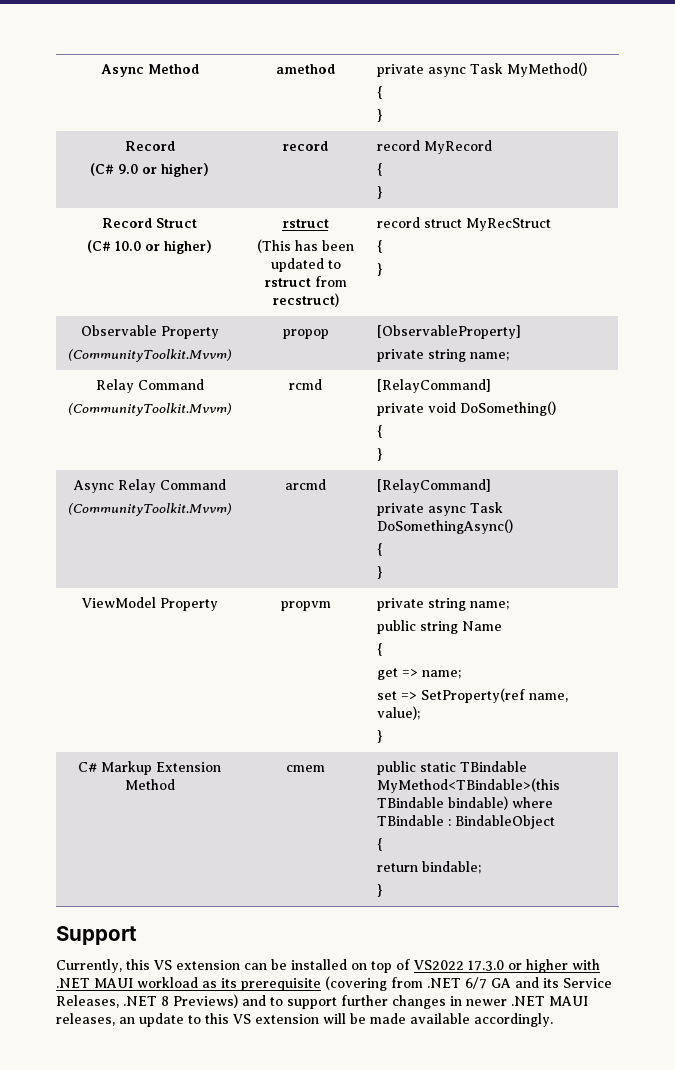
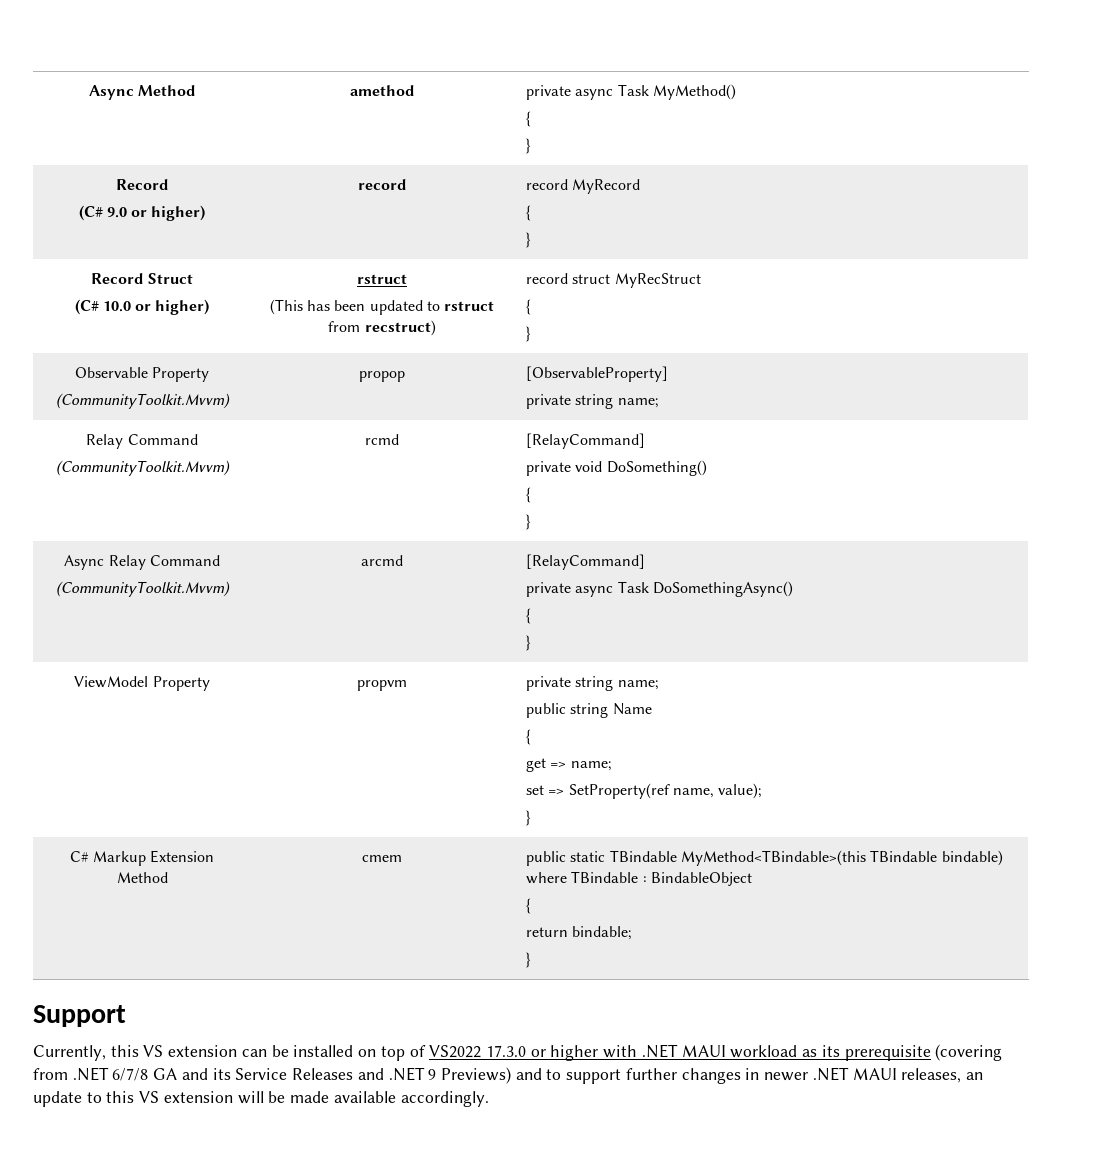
[465,977,487,989] 6/7 -> [112,1068,149,1081] 6/7/8
[56,995,169,1008] Releases, .NET 8 -> [292,1067,437,1081] Releases and .NET 9

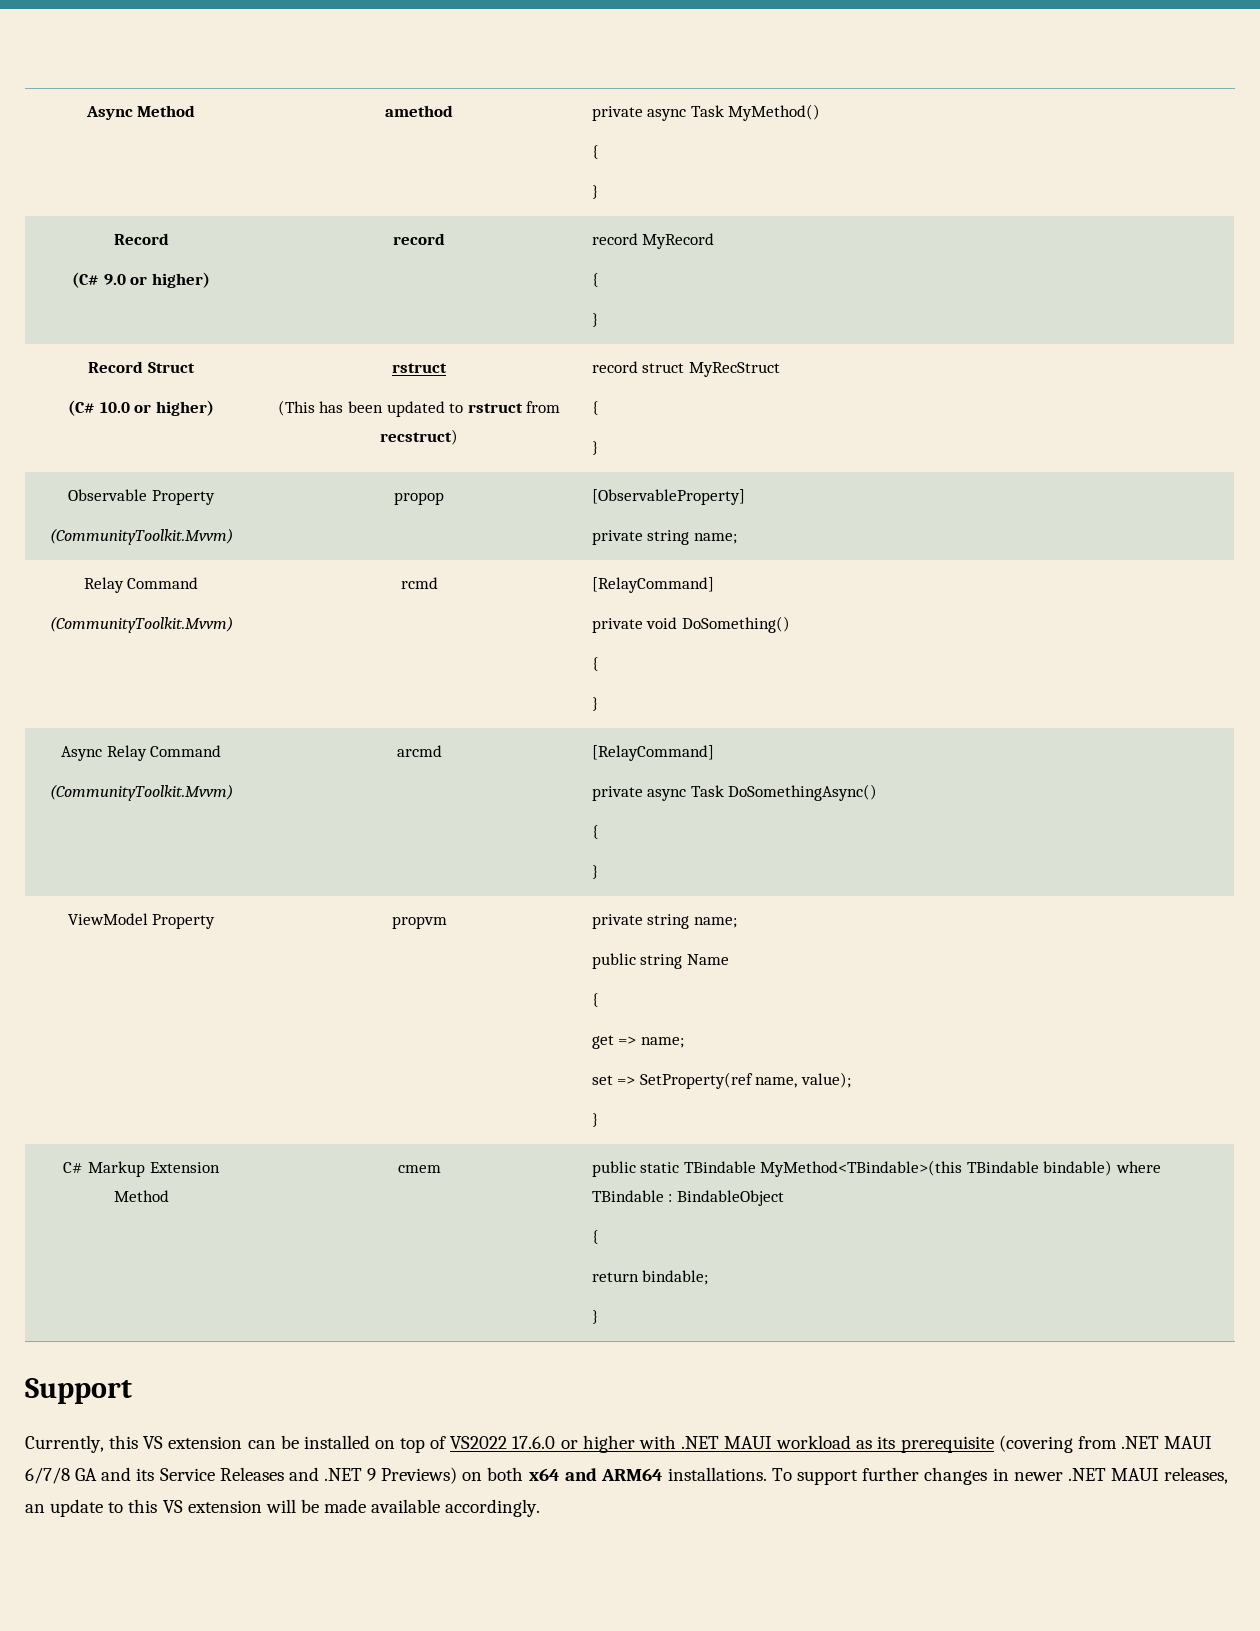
[485,1045,526,1057] 17.3.0 -> [512,1436,556,1449] 17.6.0
(109, 1074) none -> [1164,1436,1213,1449] MAUI
[515,1068,562,1080] and to -> [462,1467,793,1481] on both x64 and ARM64 installations. To

